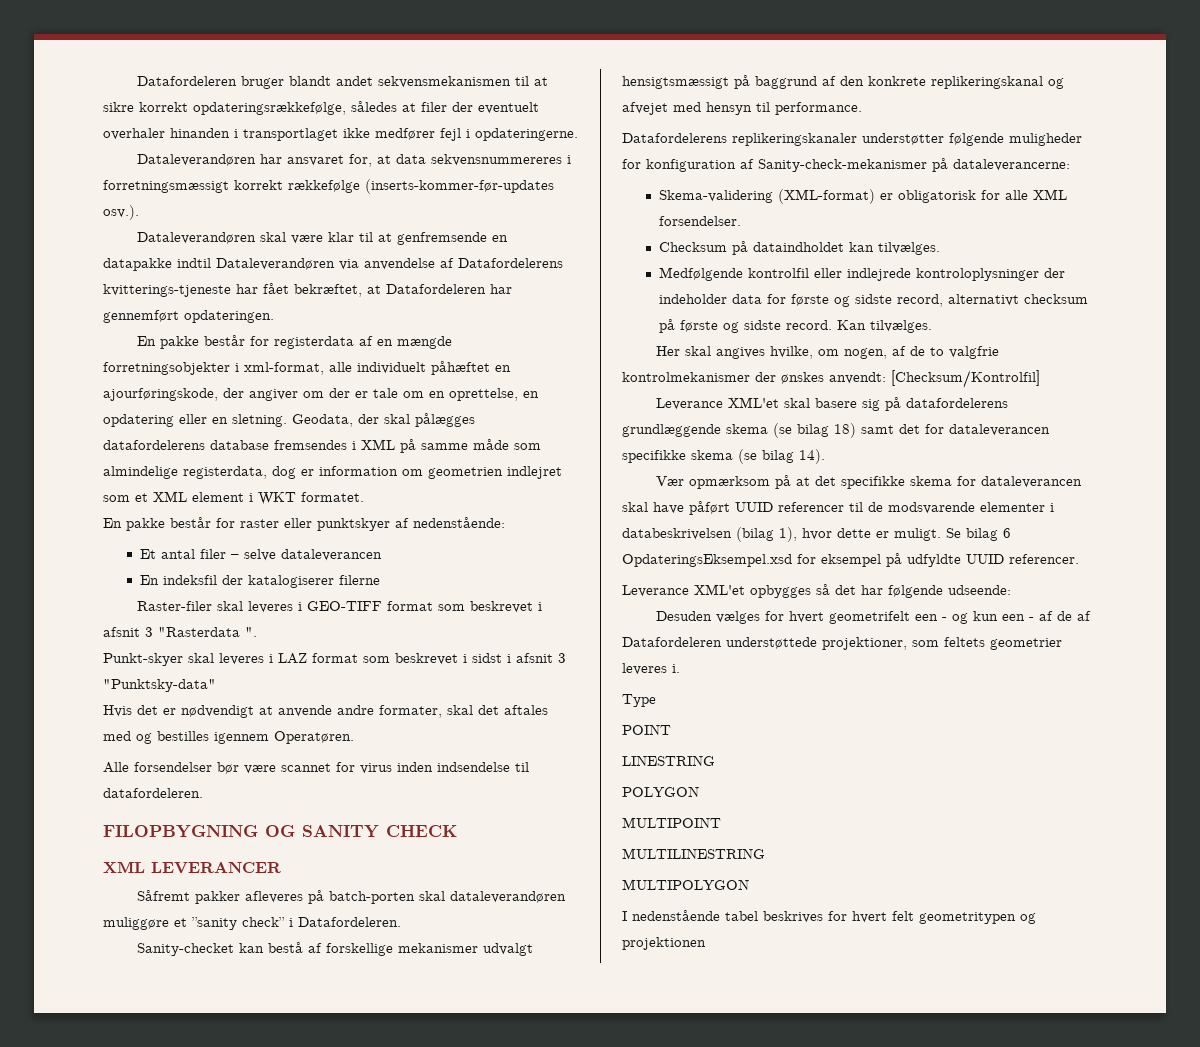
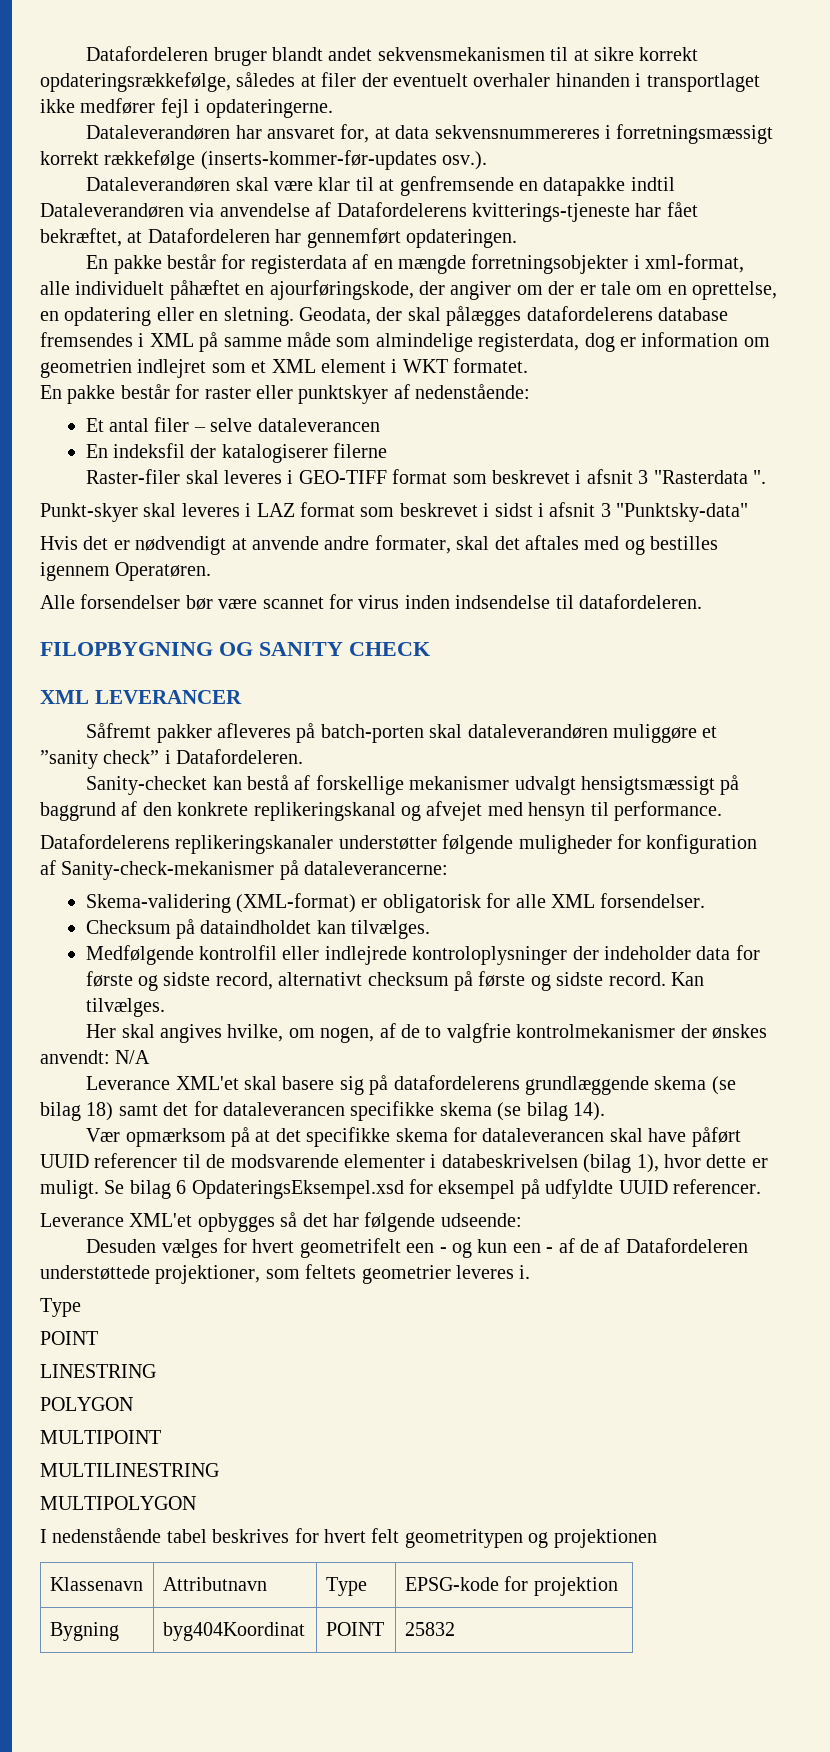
[891,370,1040,388] [Checksum/Kontrolfil] -> [115,1050,151,1064] N/A
(706, 943) none -> [49,1577,143,1591] [162,1577,267,1591] [325,1577,367,1596] [404,1576,618,1596] [49,1622,119,1641] [162,1622,305,1641] [325,1622,384,1636] [404,1622,455,1636] // Klassenavn | Attributnavn | Type | EPSG-kode for projektion // Bygning | byg404Koordinat | POINT | 25832

